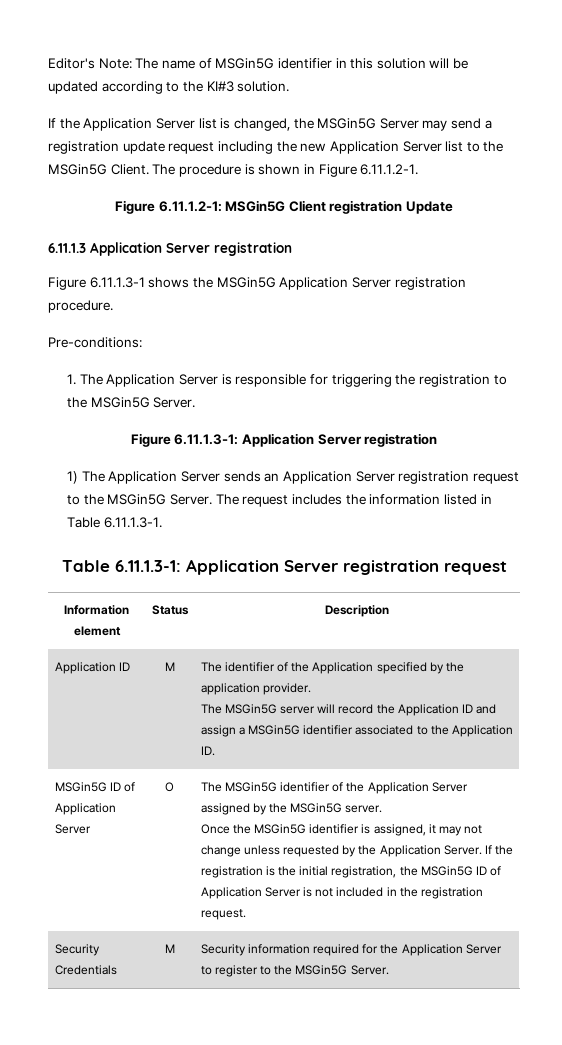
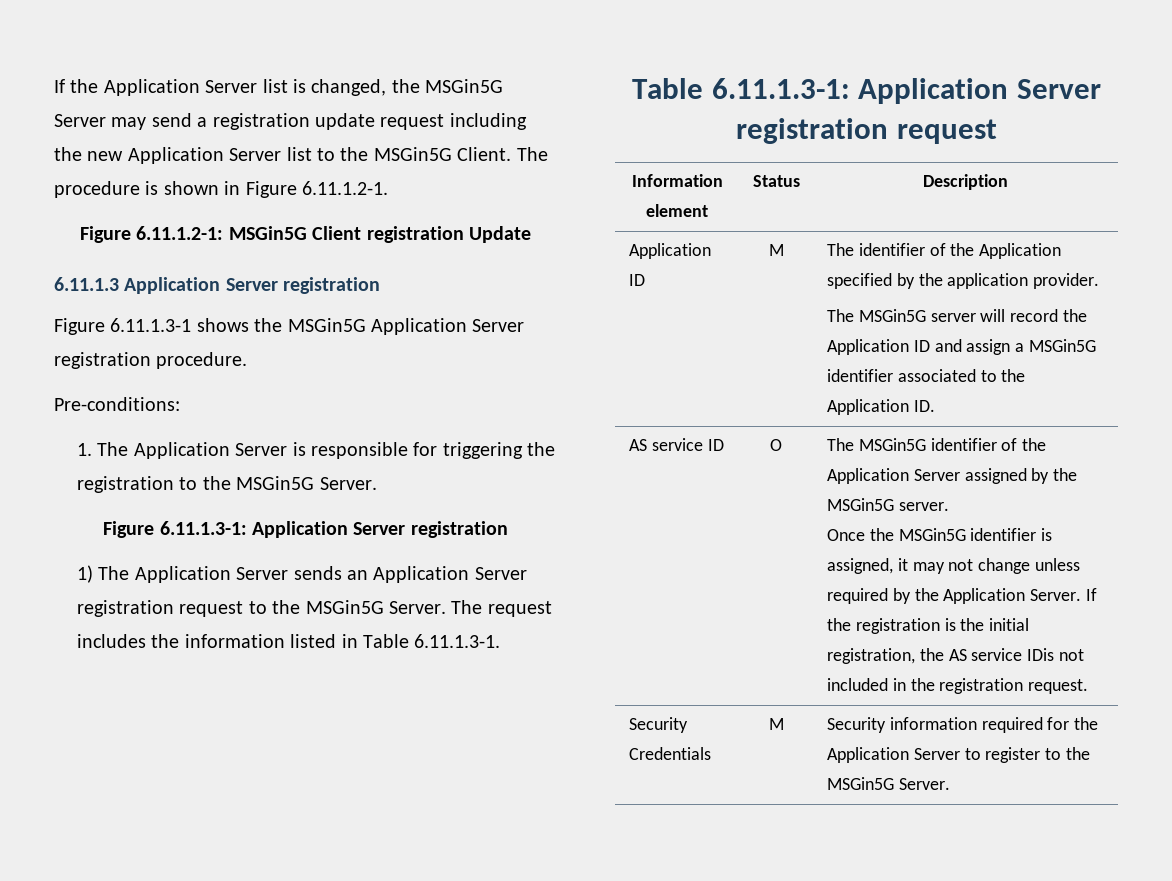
[48,58,469,69] [48,81,290,94] Editor's Note: The name of MSGin5G identifier in this solution will be updated according to the KI#3 solution. // -> (54, 86) none
[54,782,135,792] [54,803,116,815] [54,824,91,834] MSGin5G ID of Application Server -> [628,438,724,451] AS service ID
[282,845,339,857] requested -> [826,588,888,604] required
[420,866,502,876] [200,887,312,899] MSGin5G ID of Application Server is -> [948,648,1055,661] AS service IDis

